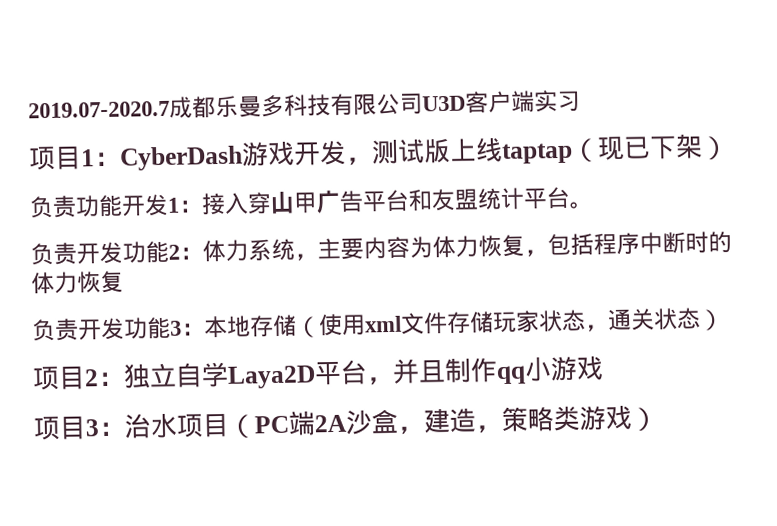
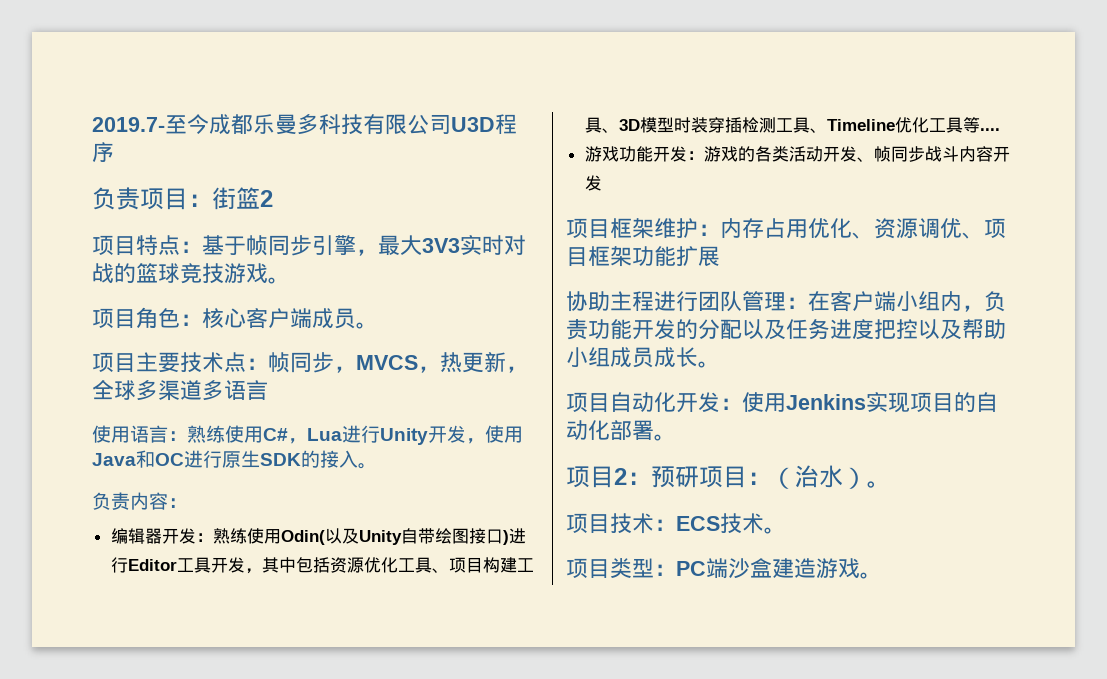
[28,100,170,119] 2019.07-2020.7 -> [92,114,209,134] 2019.7-至今
[464,90,581,114] [28,133,729,171] [29,186,594,219] [30,230,732,266] [31,270,124,295] [31,307,724,342] [32,355,604,391] [33,404,659,441] 客户端实习 // 项目1：CyberDash游戏开发，测试版上线taptap（现已下架） // 负责功能开发1：接入穿⼭甲⼴告平台和友盟统计平台。 // 负责开发功能2：体力系统，主要内容为体力恢复，包括程序中断时的体力恢复 // 负责开发功能3：本地存储（使用xml文件存储玩家状态，通关状态） // 项目2：独立自学Laya2D平台，并且制作qq小游戏 // 项目3：治水项目（PC端2A沙盒，建造，策略类游戏） -> [495,114,517,134] [92,142,114,162] [92,187,273,210] [92,235,526,256] [92,263,290,284] [92,307,378,329] [92,352,528,373] [92,380,268,401] [92,425,523,445] [92,450,377,469] [92,492,187,510] [110,528,526,545] [110,557,534,574] [584,117,1000,133] [584,146,1010,162] [584,175,602,191] [566,218,1006,239] [566,246,720,267] [566,291,1006,312] [566,319,1006,340] [566,347,720,368] [566,392,998,413] [566,420,676,441] [566,465,891,489] [566,513,786,534] [566,558,882,579] 程序 // 负责项目：街篮2 // 项目特点：基于帧同步引擎，最大3V3实时对战的篮球竞技游戏。 // 项目角色：核心客户端成员。 // 项目主要技术点：帧同步，MVCS，热更新，全球多渠道多语言 // 使用语言：熟练使用C#，Lua进行Unity开发，使用Java和OC进行原生SDK的接入。 // 负责内容： // 编辑器开发：熟练使用Odin(以及Unity自带绘图接口)进行Editor工具开发，其中包括资源优化工具、项目构建工具、3D模型时装穿插检测工具、Timeline优化工具等.... // 游戏功能开发：游戏的各类活动开发、帧同步战斗内容开发 // 项目框架维护：内存占用优化、资源调优、项目框架功能扩展 // 协助主程进行团队管理：在客户端小组内，负责功能开发的分配以及任务进度把控以及帮助小组成员成长。 // 项目自动化开发：使用Jenkins实现项目的自动化部署。 // 项目2：预研项目：（治水）。 // 项目技术：ECS技术。 // 项目类型：PC端沙盒建造游戏。

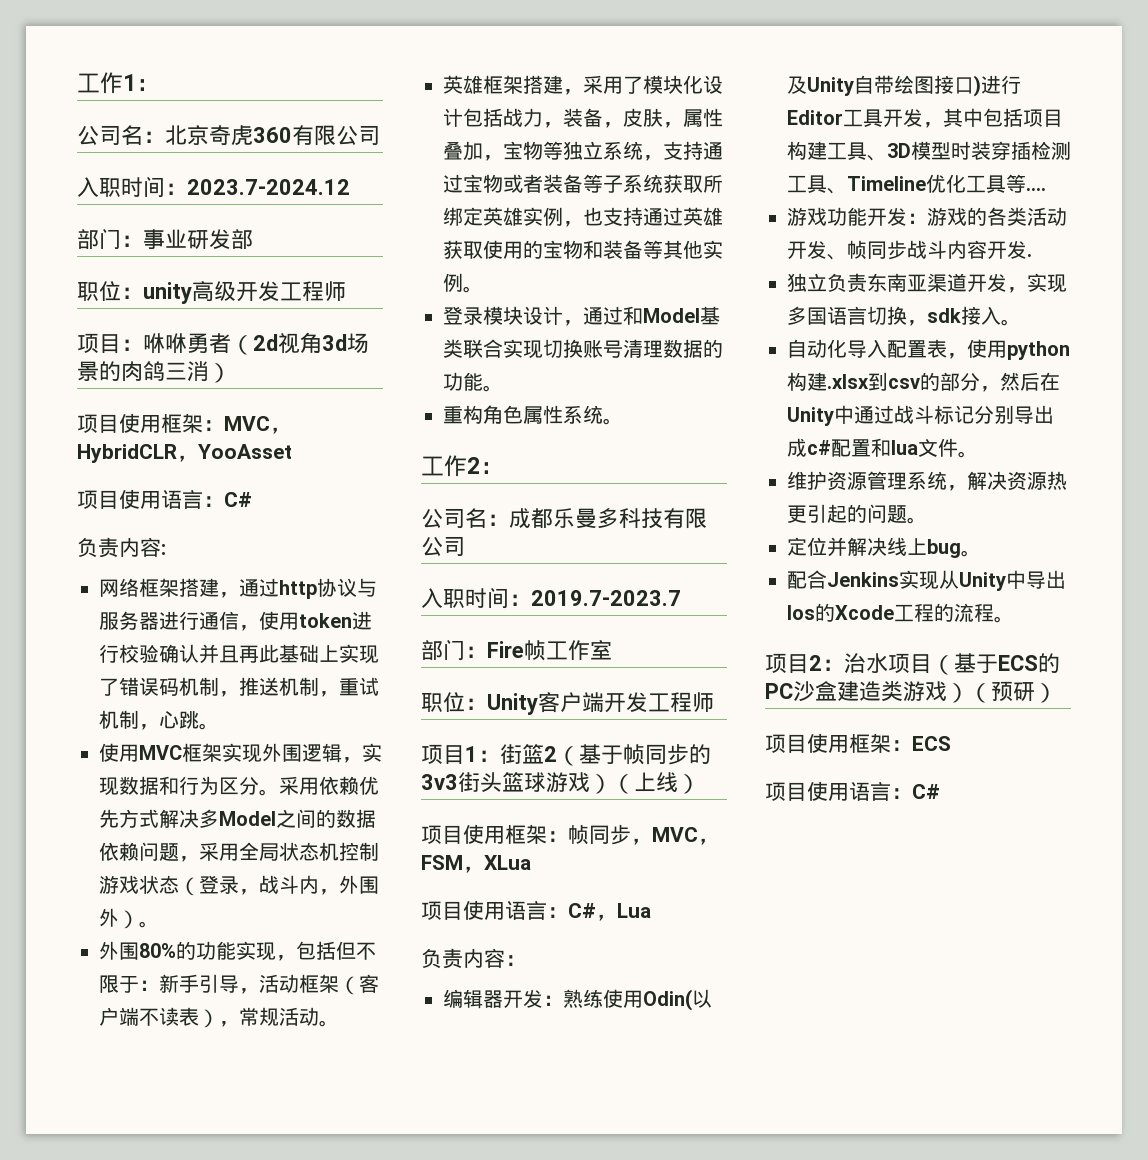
[92,114,209,134] 2019.7-至今 -> [77,72,159,94] [77,125,380,146] [77,176,350,198] [77,228,253,250] [77,281,346,304] [77,332,369,355] [77,361,231,383] [77,413,291,434] [77,444,292,463] [77,489,252,509] [77,537,166,558] [99,578,377,599] [99,611,372,631] [99,644,379,664] [99,677,379,697] [99,710,219,730] [99,743,382,763] [99,776,379,796] [99,809,376,828] [99,842,379,862] [99,875,379,896] [99,908,159,929] [99,941,376,961] [99,974,379,995] [99,1007,339,1028] [443,75,723,95] [443,108,723,128] [443,141,723,161] [443,174,723,193] [443,207,723,227] [443,240,723,259] [443,273,483,293] [443,306,720,326] [443,339,723,359] [443,372,503,392] [443,405,623,425] [421,455,503,477] [421,508,509,528] 工作1： // 公司名：北京奇虎360有限公司 // 入职时间：2023.7-2024.12 // 部门：事业研发部 // 职位：unity高级开发工程师 // 项目：咻咻勇者（2d视角3d场景的肉鸽三消） // 项目使用框架：MVC，HybridCLR，YooAsset // 项目使用语言：C# // 负责内容: // 网络框架搭建，通过http协议与服务器进行通信，使用token进行校验确认并且再此基础上实现了错误码机制，推送机制，重试机制，心跳。 // 使用MVC框架实现外围逻辑，实现数据和行为区分。采用依赖优先方式解决多Model之间的数据依赖问题，采用全局状态机控制游戏状态（登录，战斗内，外围外）。 // 外围80%的功能实现，包括但不限于：新手引导，活动框架（客户端不读表），常规活动。 // 英雄框架搭建，采用了模块化设计包括战力，装备，皮肤，属性叠加，宝物等独立系统，支持通过宝物或者装备等子系统获取所绑定英雄实例，也支持通过英雄获取使用的宝物和装备等其他实例。 // 登录模块设计，通过和Model基类联合实现切换账号清理数据的功能。 // 重构角色属性系统。 // 工作2： // 公司名：
[451,114,517,134] [92,142,114,162] [92,187,273,210] [92,235,526,256] [92,263,290,284] [92,307,378,329] [92,352,528,373] [92,380,268,401] [92,425,263,443] U3D程序 // 负责项目：街篮2 // 项目特点：基于帧同步引擎，最大3V3实时对战的篮球竞技游戏。 // 项目角色：核心客户端成员。 // 项目主要技术点：帧同步，MVCS，热更新，全球多渠道多语言 // 使用语言：熟练使用 -> [421,587,681,609] [421,639,612,661] [421,692,714,715] [421,744,711,766] [421,772,700,794] [421,824,719,845] [421,855,531,873] [421,900,568,920] // 入职时间：2019.7-2023.7 // 部门：Fire帧工作室 // 职位：Unity客户端开发工程师 // 项目1：街篮2（基于帧同步的3v3街头篮球游戏）（上线） // 项目使用框架：帧同步，MVC，FSM，XLua // 项目使用语言：
[342,425,523,445] [92,450,377,469] 进行Unity开发，使用Java和OC进行原生SDK的接入。 -> (651, 910) none
[329,557,449,573] 资源优化工具、 -> (1023, 117) none
[566,218,1006,239] [566,246,720,267] [566,291,1006,312] [566,319,1006,340] [566,347,720,368] [566,392,998,413] [566,420,676,441] [566,465,891,489] [566,513,786,534] [566,558,882,579] // 项目框架维护：内存占用优化、资源调优、项目框架功能扩展 // 协助主程进行团队管理：在客户端小组内，负责功能开发的分配以及任务进度把控以及帮助小组成员成长。 // 项目自动化开发：使用Jenkins实现项目的自动化部署。 // 项目2：预研项目：（治水）。 // 项目技术：ECS技术。 // 项目类型：PC端沙盒建造游戏。 -> [1027,254,1032,257] [787,273,1067,293] [787,306,1021,326] [787,339,1070,360] [787,372,1060,392] [787,405,1054,426] [787,438,978,458] [787,471,1067,491] [787,504,927,524] [787,537,981,558] [787,570,1066,591] [787,603,1014,623] [765,653,1060,675] [765,681,1057,703] [765,733,951,753] [765,781,940,801] . // 独立负责东南亚渠道开发，实现多国语言切换，sdk接入。 // 自动化导入配置表，使用python构建.xlsx到csv的部分，然后在Unity中通过战斗标记分别导出成c#配置和lua文件。 // 维护资源管理系统，解决资源热更引起的问题。 // 定位并解决线上bug。 // 配合Jenkins实现从Unity中导出Ios的Xcode工程的流程。 // 项目2：治水项目（基于ECS的PC沙盒建造类游戏）（预研） // 项目使用框架：ECS // 项目使用语言：C#

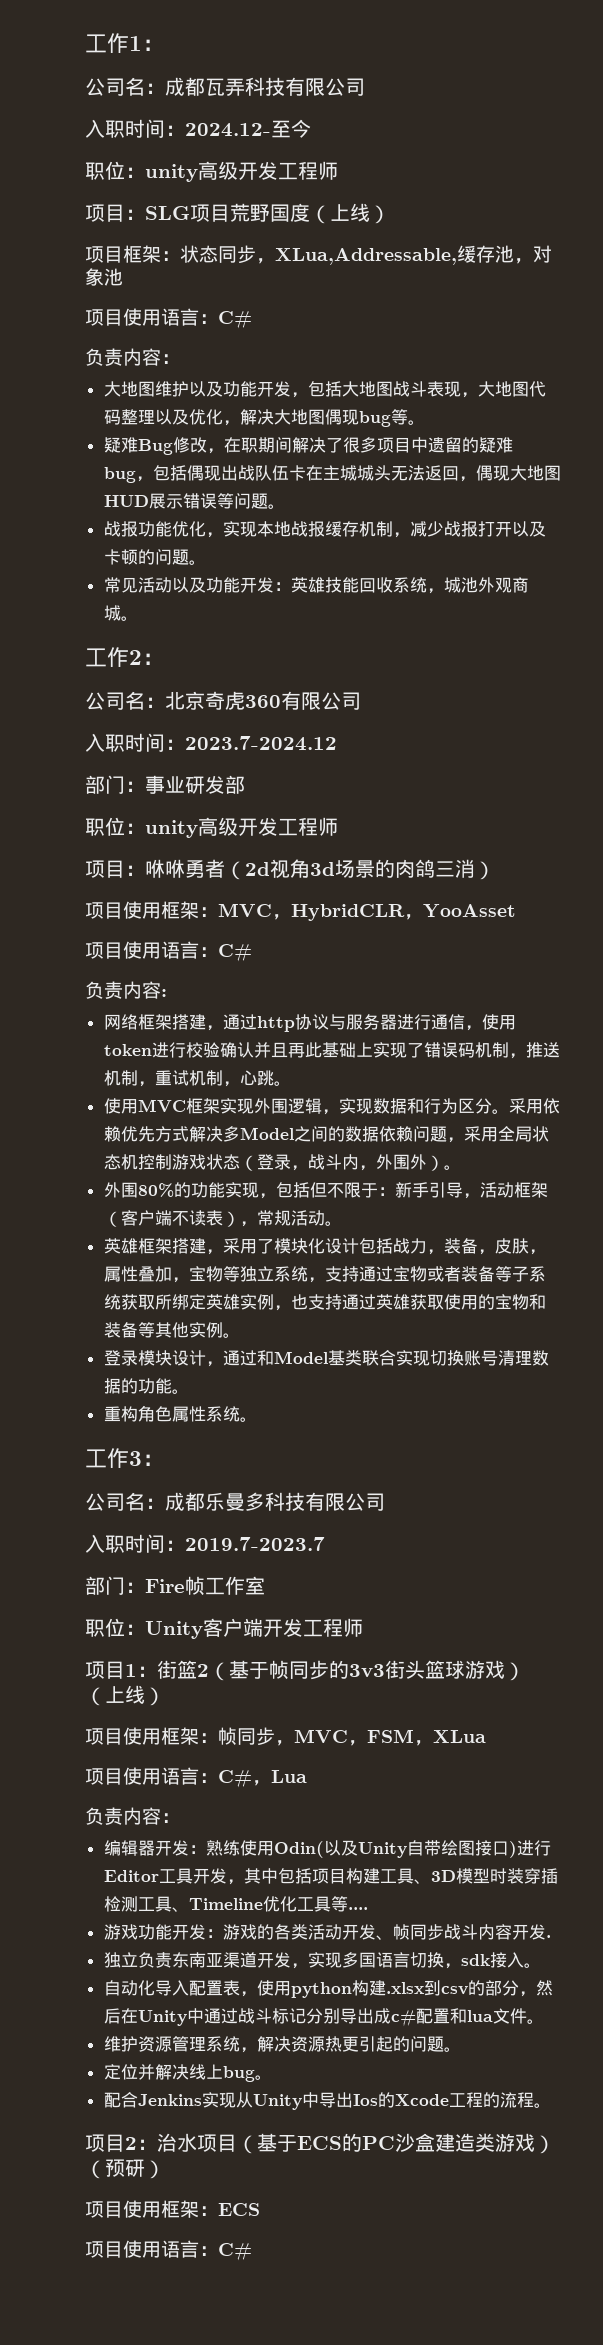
(159, 85) none -> [85,77,365,96] [85,119,311,138] [85,161,338,182] [85,203,390,224] [85,245,552,265] [85,268,123,286] [85,308,252,329] [85,348,180,366] [103,381,546,398] [103,409,425,427] [103,437,513,455] [103,465,561,483] [103,493,285,509] [103,521,546,538] [103,549,206,565] [103,577,529,594] [103,605,138,621] [85,647,164,667] // 公司名：成都瓦弄科技有限公司 // 入职时间：2024.12-至今 // 职位：unity高级开发工程师 // 项目：SLG项目荒野国度（上线） // 项目框架：状态同步，XLua,Addressable,缓存池，对象池 // 项目使用语言：C# // 负责内容： // 大地图维护以及功能开发，包括大地图战斗表现，大地图代码整理以及优化，解决大地图偶现bug等。 // 疑难Bug修改，在职期间解决了很多项目中遗留的疑难bug，包括偶现出战队伍卡在主城城头无法返回，偶现大地图HUD展示错误等问题。 // 战报功能优化，实现本地战报缓存机制，减少战报打开以及卡顿的问题。 // 常见活动以及功能开发：英雄技能回收系统，城池外观商城。 // 工作2：
[467,457,480,474] 2 -> [129,1451,142,1466] 3

